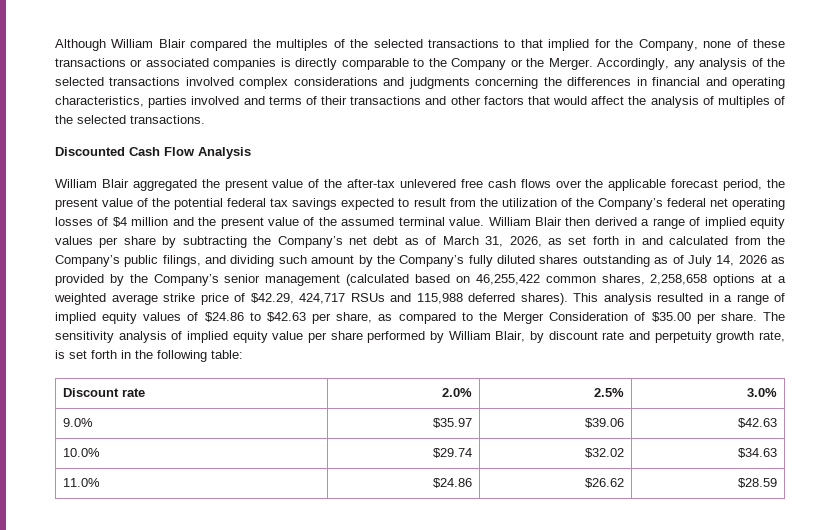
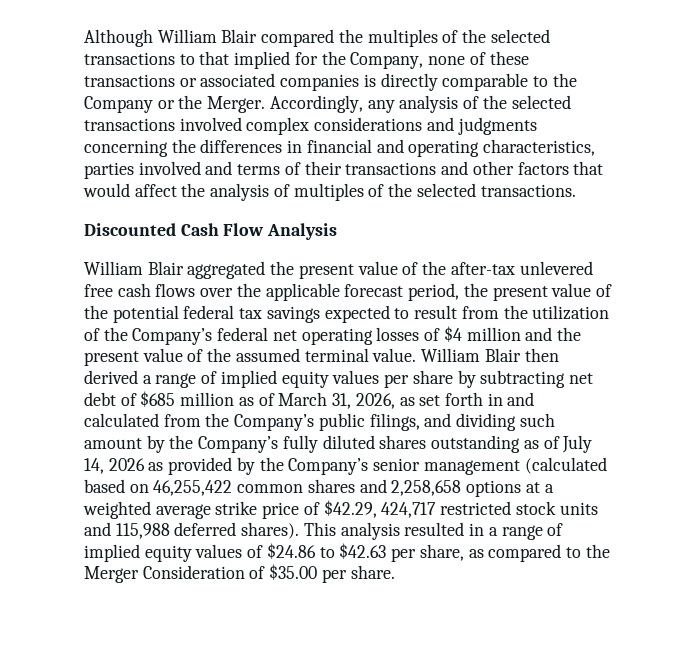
[253,236,399,248] the Company’s net debt -> [568,373,593,384] [84,391,235,407] net debt of $685 million
[601,274,645,285] shares, -> [307,479,387,493] shares and
[350,293,385,302] RSUs -> [440,501,598,515] restricted stock units
[762,312,785,321] [55,331,785,343] [55,350,243,362] [62,388,145,397] [442,388,473,397] [594,388,625,397] [747,388,778,397] [62,418,93,427] [433,418,473,428] [585,418,625,428] [738,418,778,428] [62,448,100,457] [433,448,473,458] [585,448,625,458] [738,448,778,458] [62,478,100,487] [433,478,473,488] [585,478,625,488] [738,478,778,488] The sensitivity analysis of implied equity value per share performed by William Blair, by discount rate and perpetuity growth rate, is set forth in the following table: // Discount rate | 2.0% | 2.5% | 3.0% // 9.0% | $35.97 | $39.06 | $42.63 // 10.0% | $29.74 | $32.02 | $34.63 // 11.0% | $24.86 | $26.62 | $28.59 -> (395, 572) none

